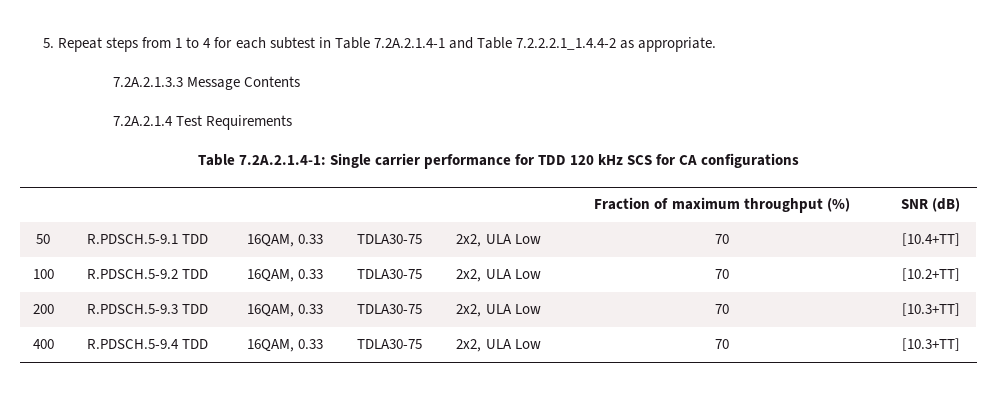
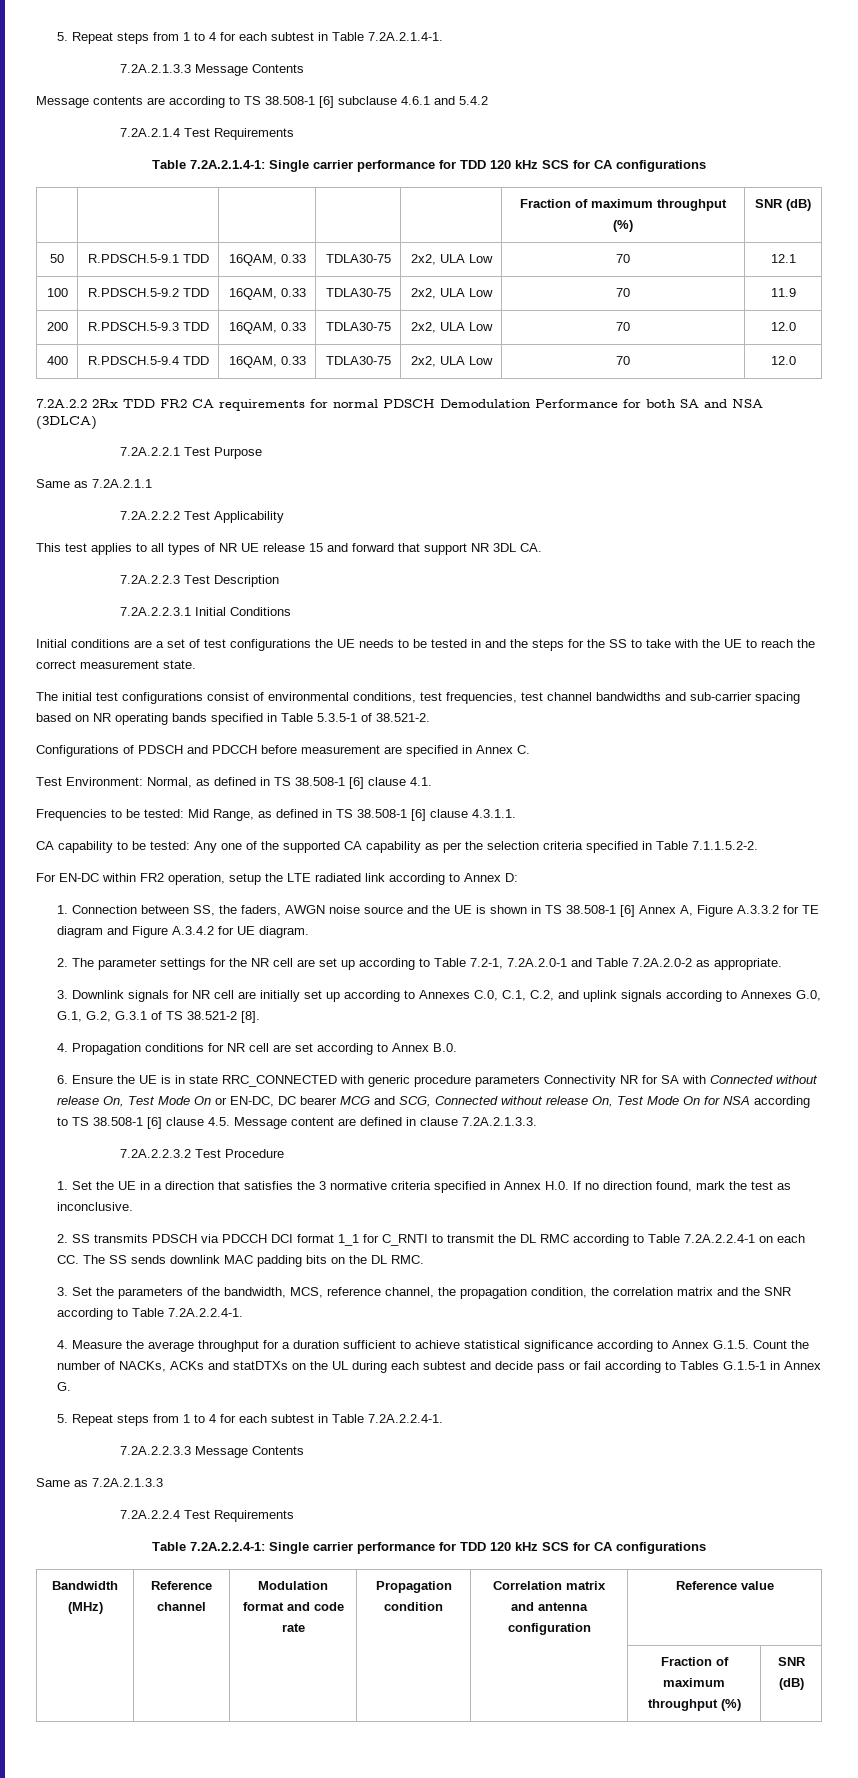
[373,37,716,52] [112,76,300,90] 7.2A.2.1.4-1 and Table 7.2.2.2.1_1.4.4-2 as appropriate. // 7.2A.2.1.3.3 Message Contents -> [367,32,443,41] [119,64,304,76] [36,96,488,108] 7.2A.2.1.4-1. // 7.2A.2.1.3.3 Message Contents // Message contents are according to TS 38.508-1 [6] subclause 4.6.1 and 5.4.2
[901,233,960,246] [10.4+TT] -> [770,254,796,263] 12.1
[901,268,960,281] [10.2+TT] -> [770,288,796,297] 11.9
[901,303,960,316] [10.3+TT] -> [770,322,796,331] 12.0
[901,338,960,351] [10.3+TT] -> [770,356,796,365] [36,399,763,411] [36,416,97,430] [119,447,262,459] [36,479,152,488] [119,511,284,523] [36,543,542,555] [119,575,279,587] [119,607,291,616] [36,639,815,651] [36,660,196,669] [36,692,800,704] [36,713,430,725] [36,745,530,757] [36,777,432,789] [36,809,516,821] [36,841,758,853] [36,873,518,885] [56,905,819,917] [56,926,309,938] [56,958,782,970] [56,990,821,1002] [56,1011,260,1023] [56,1043,457,1055] [56,1075,818,1087] [56,1096,810,1108] [56,1117,537,1129] [119,1149,284,1158] [56,1181,791,1193] [56,1202,133,1211] [56,1234,805,1246] [56,1255,424,1267] [56,1287,791,1299] [56,1308,243,1320] [56,1340,809,1352] [56,1361,821,1373] [56,1382,71,1391] [56,1414,443,1426] [119,1446,304,1458] [36,1478,163,1487] [119,1510,294,1522] [152,1542,706,1554] [52,1581,118,1590] [67,1602,103,1614] [151,1581,212,1590] [157,1602,206,1611] [258,1581,328,1590] [242,1602,344,1611] [281,1623,305,1632] [375,1581,452,1593] [384,1602,443,1611] [493,1581,606,1590] [511,1602,588,1611] [507,1623,591,1635] [675,1581,774,1590] [660,1657,729,1666] [663,1678,725,1687] [647,1699,741,1711] [777,1657,806,1666] [778,1678,804,1690] 12.0 // 7.2A.2.2 2Rx TDD FR2 CA requirements for normal PDSCH Demodulation Performance for both SA and NSA (3DLCA) // 7.2A.2.2.1 Test Purpose // Same as 7.2A.2.1.1 // 7.2A.2.2.2 Test Applicability // This test applies to all types of NR UE release 15 and forward that support NR 3DL CA. // 7.2A.2.2.3 Test Description // 7.2A.2.2.3.1 Initial Conditions // Initial conditions are a set of test configurations the UE needs to be tested in and the steps for the SS to take with the UE to reach the correct measurement state. // The initial test configurations consist of environmental conditions, test frequencies, test channel bandwidths and sub-carrier spacing based on NR operating bands specified in Table 5.3.5-1 of 38.521-2. // Configurations of PDSCH and PDCCH before measurement are specified in Annex C. // Test Environment: Normal, as defined in TS 38.508-1 [6] clause 4.1. // Frequencies to be tested: Mid Range, as defined in TS 38.508-1 [6] clause 4.3.1.1. // CA capability to be tested: Any one of the supported CA capability as per the selection criteria specified in Table 7.1.1.5.2-2. // For EN-DC within FR2 operation, setup the LTE radiated link according to Annex D: // 1. Connection between SS, the faders, AWGN noise source and the UE is shown in TS 38.508-1 [6] Annex A, Figure A.3.3.2 for TE diagram and Figure A.3.4.2 for UE diagram. // 2. The parameter settings for the NR cell are set up according to Table 7.2-1, 7.2A.2.0-1 and Table 7.2A.2.0-2 as appropriate. // 3. Downlink signals for NR cell are initially set up according to Annexes C.0, C.1, C.2, and uplink signals according to Annexes G.0, G.1, G.2, G.3.1 of TS 38.521-2 [8]. // 4. Propagation conditions for NR cell are set according to Annex B.0. // 6. Ensure the UE is in state RRC_CONNECTED with generic procedure parameters Connectivity NR for SA with Connected without release On, Test Mode On or EN-DC, DC bearer MCG and SCG, Connected without release On, Test Mode On for NSA according to TS 38.508-1 [6] clause 4.5. Message content are defined in clause 7.2A.2.1.3.3. // 7.2A.2.2.3.2 Test Procedure // 1. Set the UE in a direction that satisfies the 3 normative criteria specified in Annex H.0. If no direction found, mark the test as inconclusive. // 2. SS transmits PDSCH via PDCCH DCI format 1_1 for C_RNTI to transmit the DL RMC according to Table 7.2A.2.2.4-1 on each CC. The SS sends downlink MAC padding bits on the DL RMC. // 3. Set the parameters of the bandwidth, MCS, reference channel, the propagation condition, the correlation matrix and the SNR according to Table 7.2A.2.2.4-1. // 4. Measure the average throughput for a duration sufficient to achieve statistical significance according to Annex G.1.5. Count the number of NACKs, ACKs and statDTXs on the UL during each subtest and decide pass or fail according to Tables G.1.5-1 in Annex G. // 5. Repeat steps from 1 to 4 for each subtest in Table 7.2A.2.2.4-1. // 7.2A.2.2.3.3 Message Contents // Same as 7.2A.2.1.3.3 // 7.2A.2.2.4 Test Requirements // Table 7.2A.2.2.4-1: Single carrier performance for TDD 120 kHz SCS for CA configurations // Bandwidth (MHz) | Reference channel | Modulation format and code rate | Propagation condition | Correlation matrix and antenna configuration | Reference value // | | | | | Fraction of maximum throughput (%) | SNR (dB)

